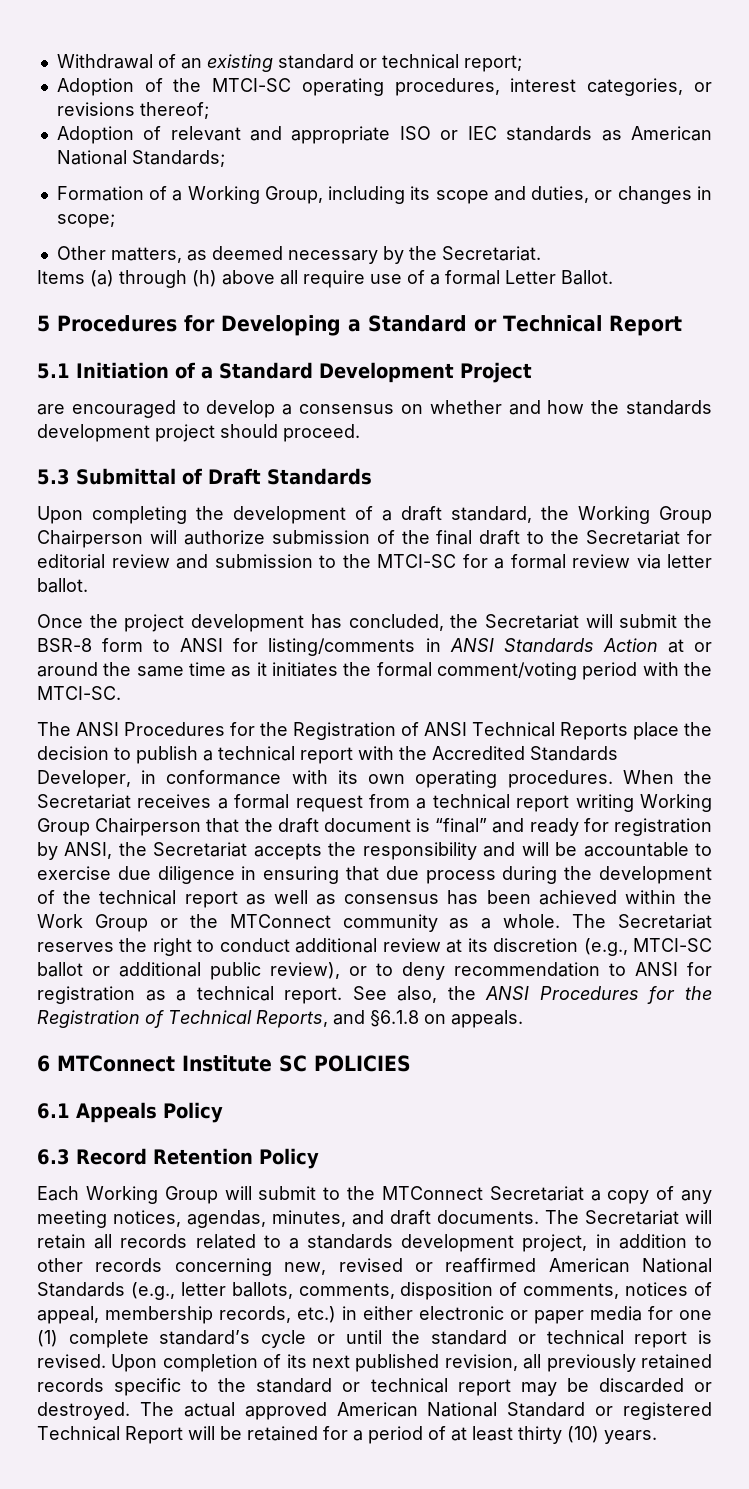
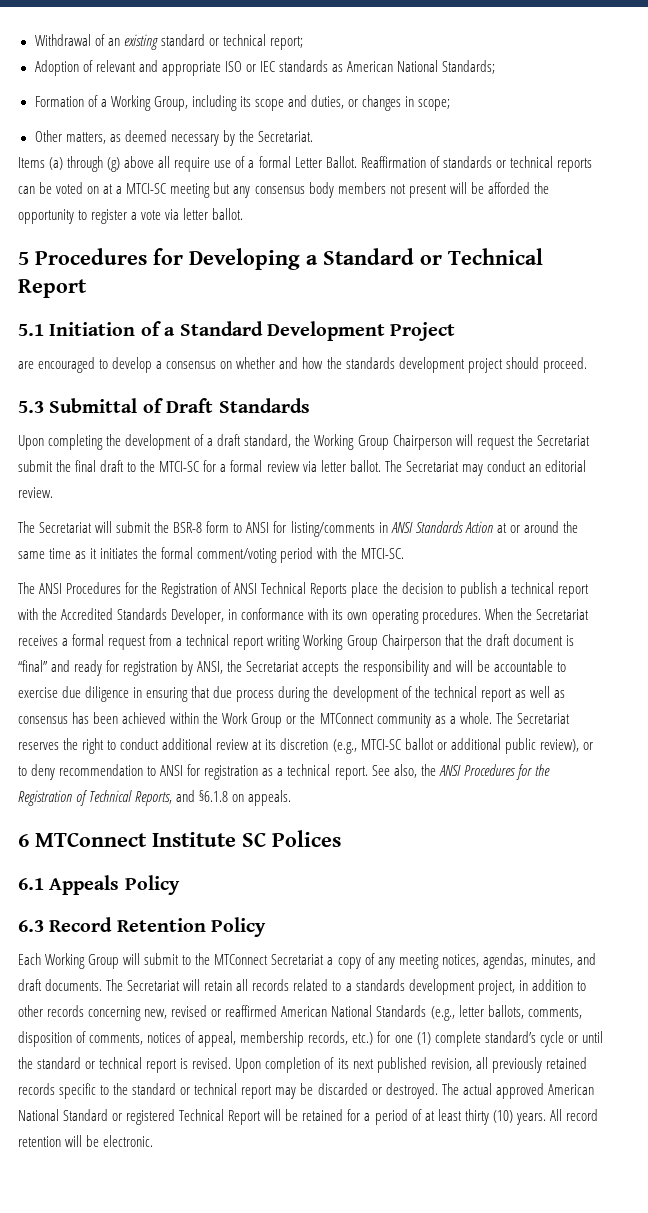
[56,78,712,96] [56,102,209,119] // Adoption of the MTCI-SC operating procedures, interest categories, or revisions thereof; -> (303, 43) none
[192,270,217,287] (h) -> [107,157,121,172] (g)
(613, 277) none -> [360,156,592,172] [18,182,549,198] [18,208,244,224] Reaffirmation of standards or technical reports can be voted on at a MTCI-SC meeting but any consensus body members not present will be afforded the opportunity to register a vote via letter ballot.
[183,530,395,545] authorize submission of -> [476,434,590,450] [18,460,53,472] request the Secretariat submit
[586,530,713,545] [37,554,371,569] Secretariat for editorial review and submission to the -> (156, 466) none
[37,614,479,632] // Once the project development has concluded, the -> [384,460,586,476] [18,487,53,498] [18,521,35,533] The Secretariat may conduct an editorial review. // The
[314,1055,411,1072] POLICIES -> [272,830,341,847] Polices
[342,1306,642,1324] in either electronic or paper media -> (374, 1038) none
(657, 1437) none -> [549,1109,598,1121] [18,1135,154,1147] All record retention will be electronic.

